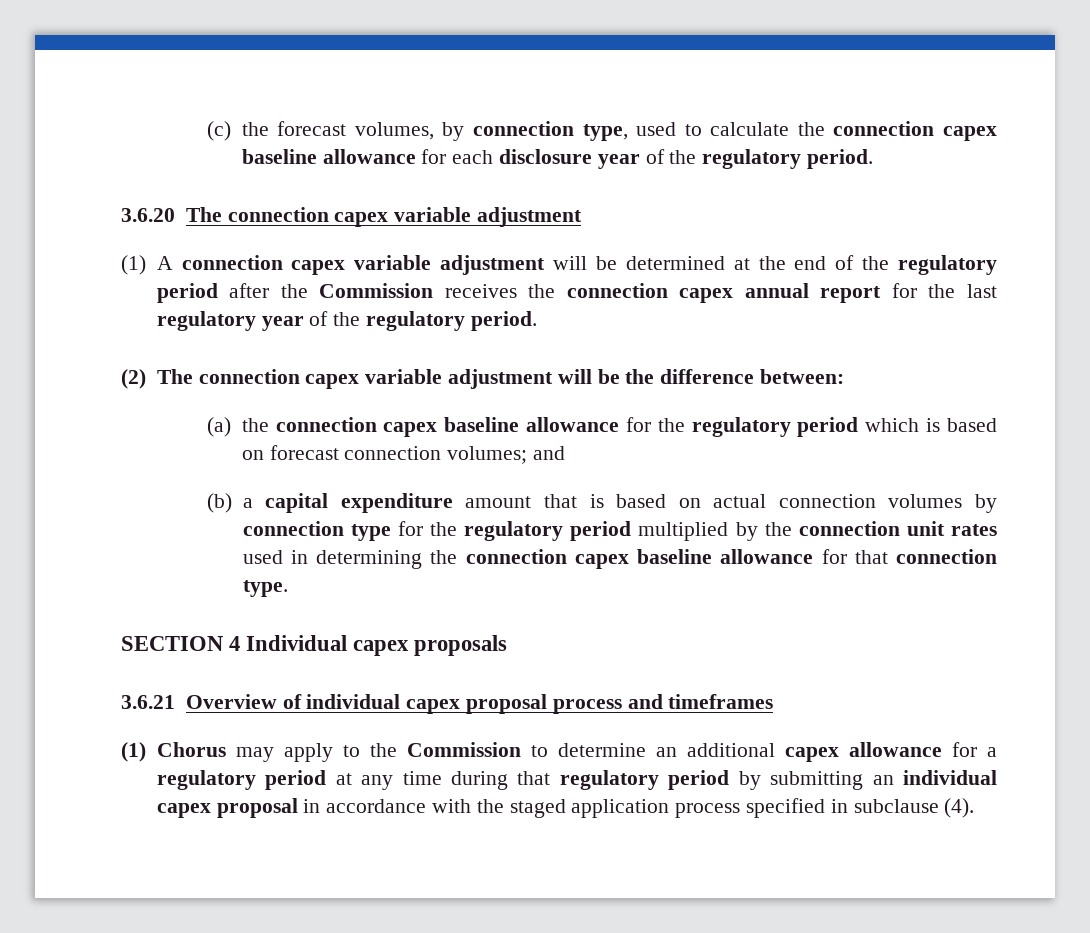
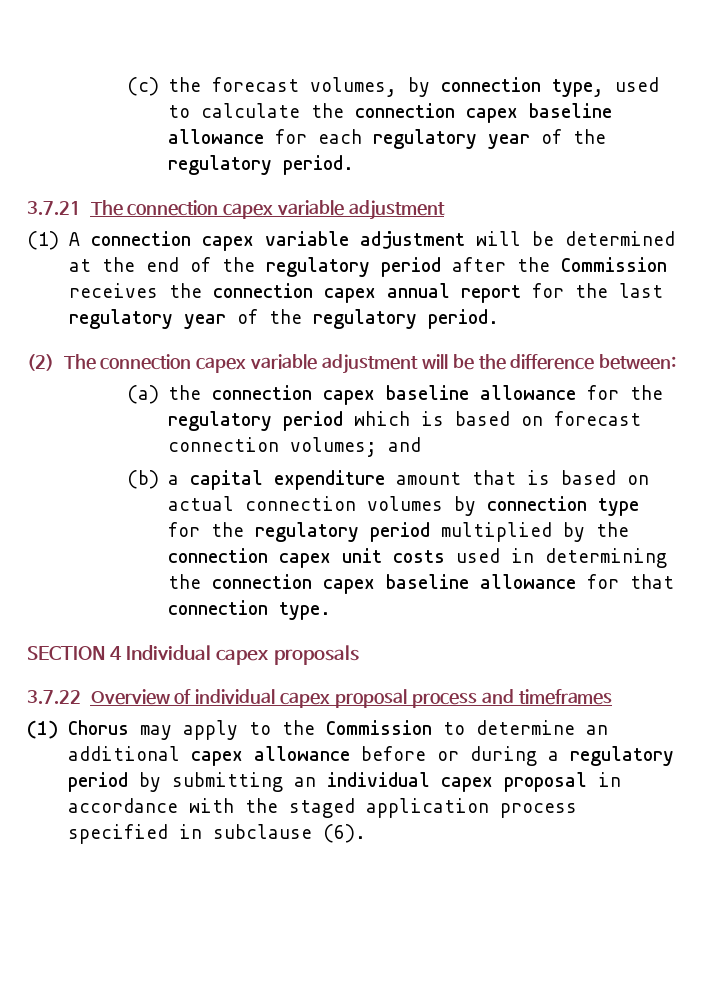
[499,149,874,169] [121,208,175,222] disclosure year of the regulatory period. // 3.6.20 -> [373,129,607,149] [168,155,355,175] [27,201,81,215] regulatory year of the regulatory period. // 3.7.21
[906,521,997,536] unit rates -> [279,548,446,568] capex unit costs
[121,695,175,709] 3.6.21 -> [27,690,81,704] 3.7.22
[951,742,997,757] [156,770,551,790] for a regulatory period at any time during that -> [360,746,559,766] before or during a
[944,798,975,818] (4). -> [322,824,366,843] (6).

